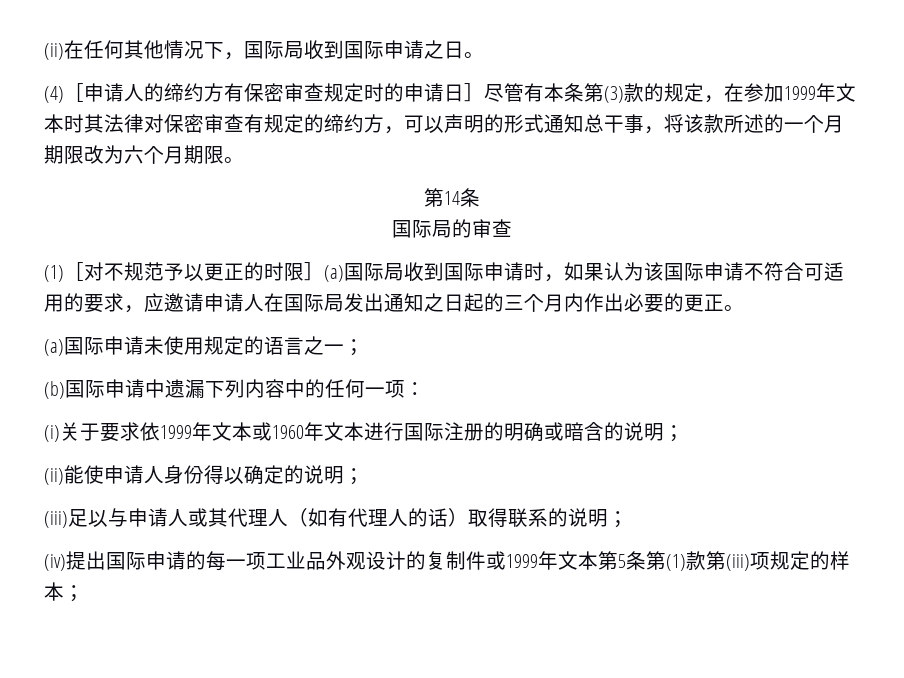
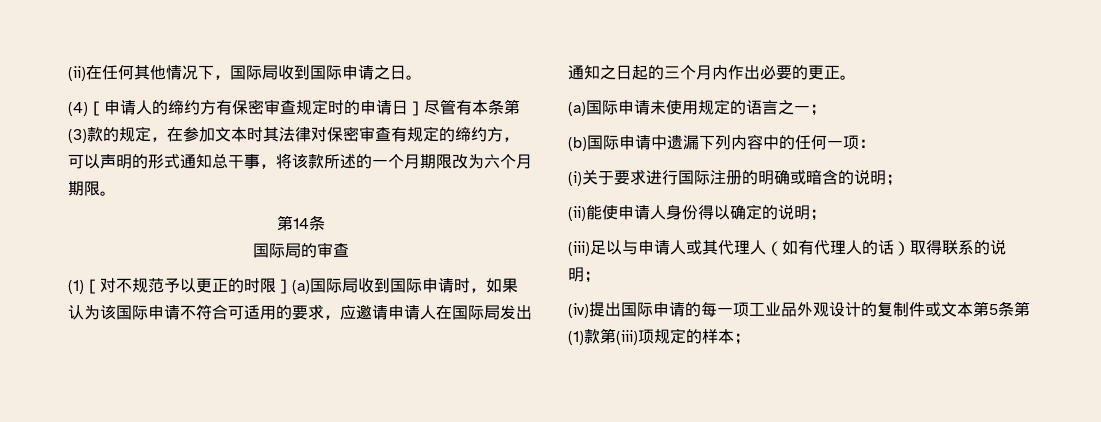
[784,83,836,102] 1999年 -> (215, 134) none
[140,422,364,441] 依1999年文本或1960年文本 -> (646, 177) none
[506,551,558,570] 1999年 -> (941, 309) none

